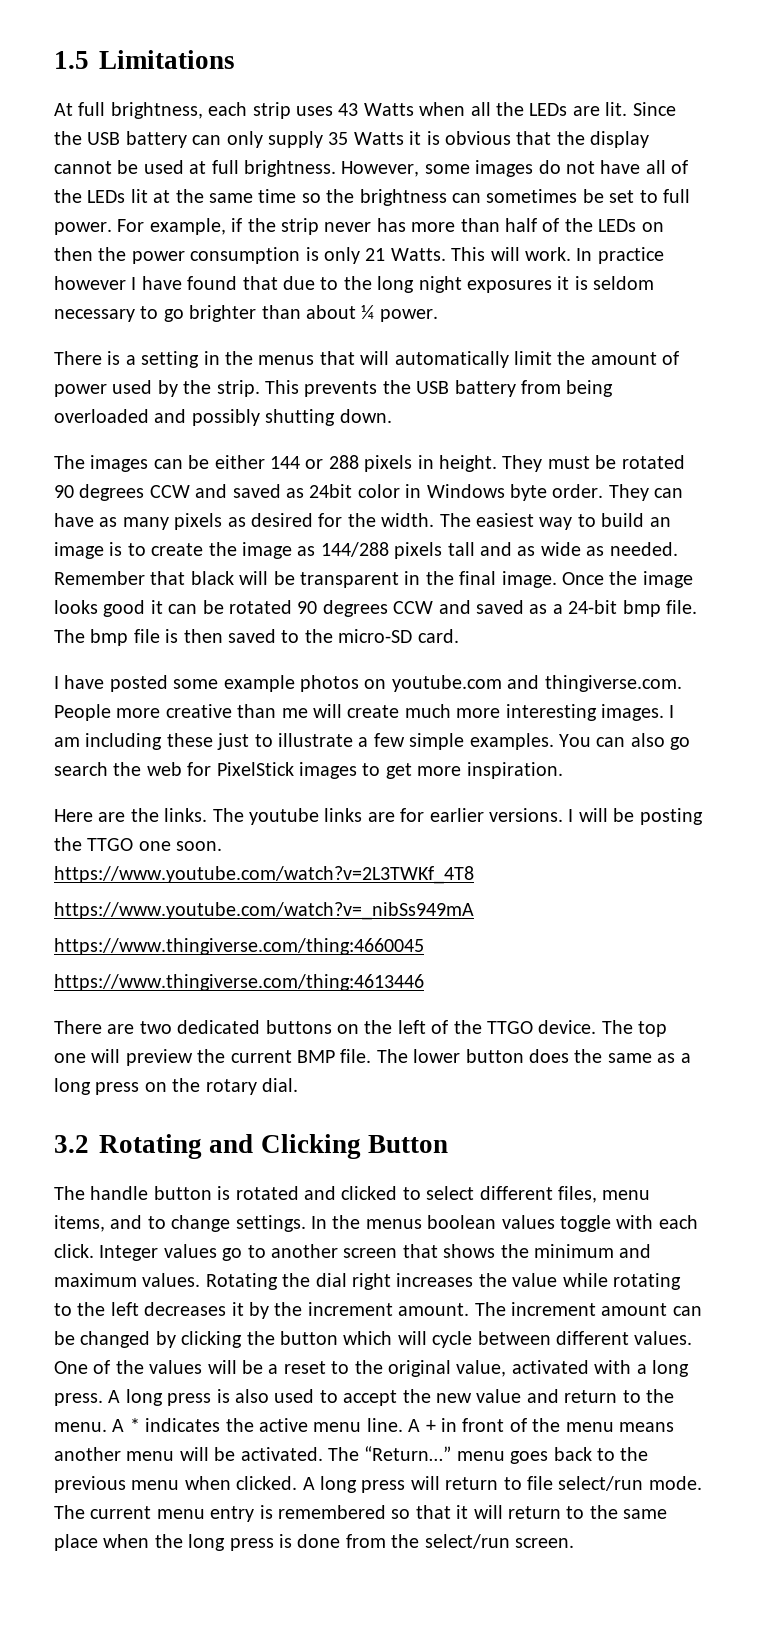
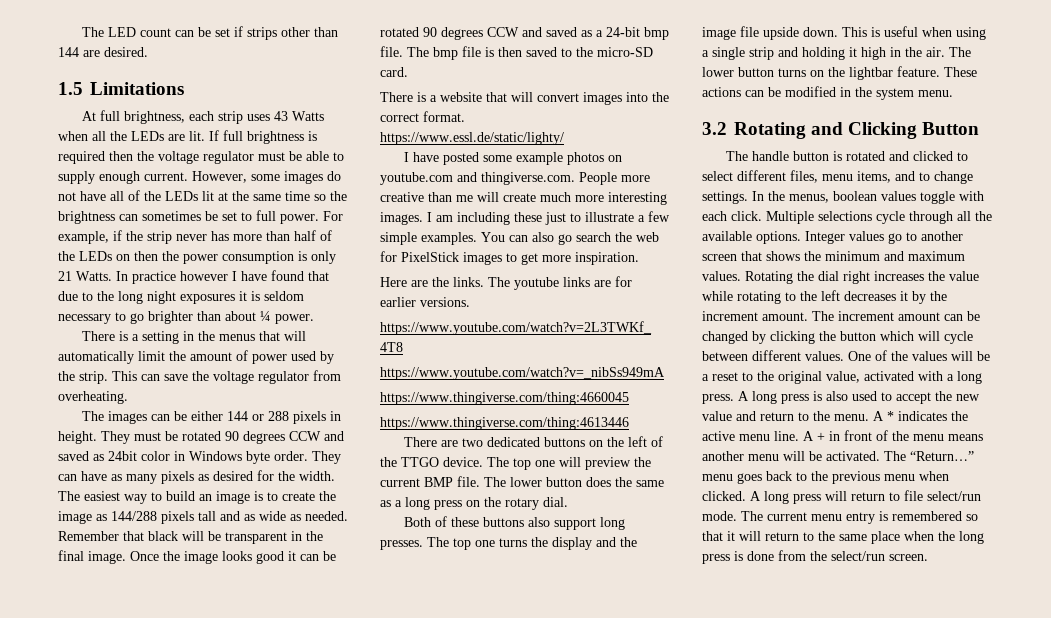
(54, 60) none -> [82,26,339,40] [58,47,148,57] The LED count can be set if strips other than 144 are desired. //
[632,102,676,116] [54,131,650,148] [54,160,336,177] Since the USB battery can only supply 35 Watts it is obvious that the display cannot be used at full brightness. -> [209,130,317,144] [58,151,344,164] [58,171,188,184] If full brightness is required then the voltage regulator must be able to supply enough current.
[451,247,571,261] This will work. -> (112, 276) none
[304,380,614,397] [54,409,392,426] prevents the USB battery from being overloaded and possibly shutting down. -> [141,370,341,384] [58,391,128,404] can save the voltage regulator from overheating.
(459, 636) none -> [380,92,669,105] [380,111,465,122] [380,132,564,145] // There is a website that will convert images into the correct format. // https://www.essl.de/static/lighty/
[568,808,703,825] [54,837,223,851] I will be posting the TTGO one soon. -> (470, 302) none
(298, 1085) none -> [404,516,626,530] [380,537,637,550] [702,26,986,40] [702,47,971,60] [702,66,977,80] [702,86,953,100] // Both of these buttons also support long presses. The top one turns the display and the image file upside down. This is useful when using a single strip and holding it high in the air. The lower button turns on the lightbar feature. These actions can be modified in the system menu.
[365,1219,422,1229] menus -> [789,194,829,203] menus,
(94, 1251) none -> [766,211,992,224] [702,231,801,244] Multiple selections cycle through all the available options.

